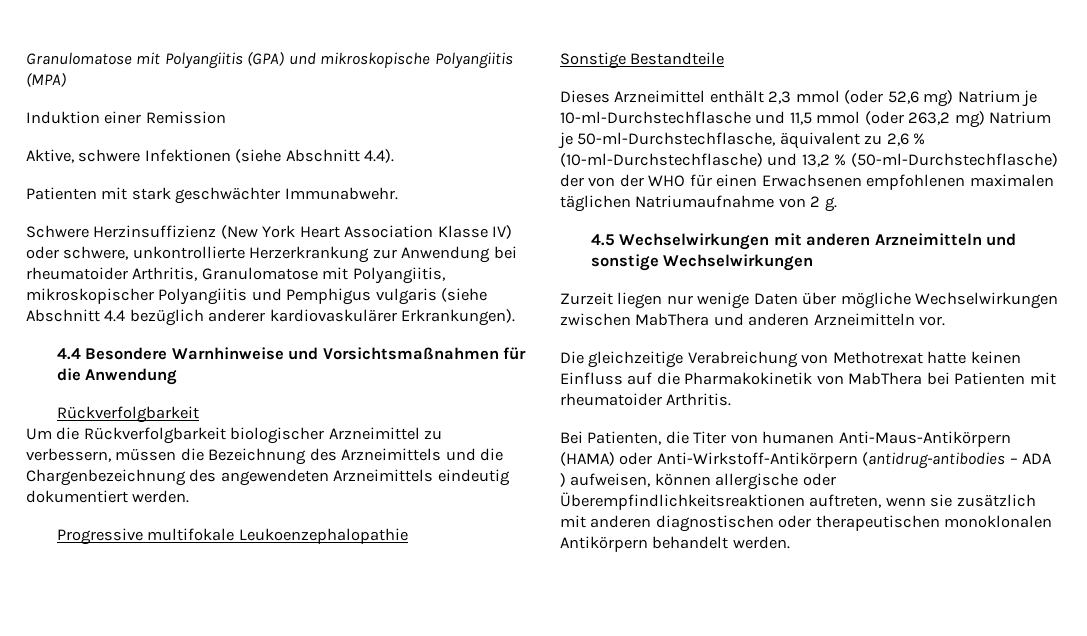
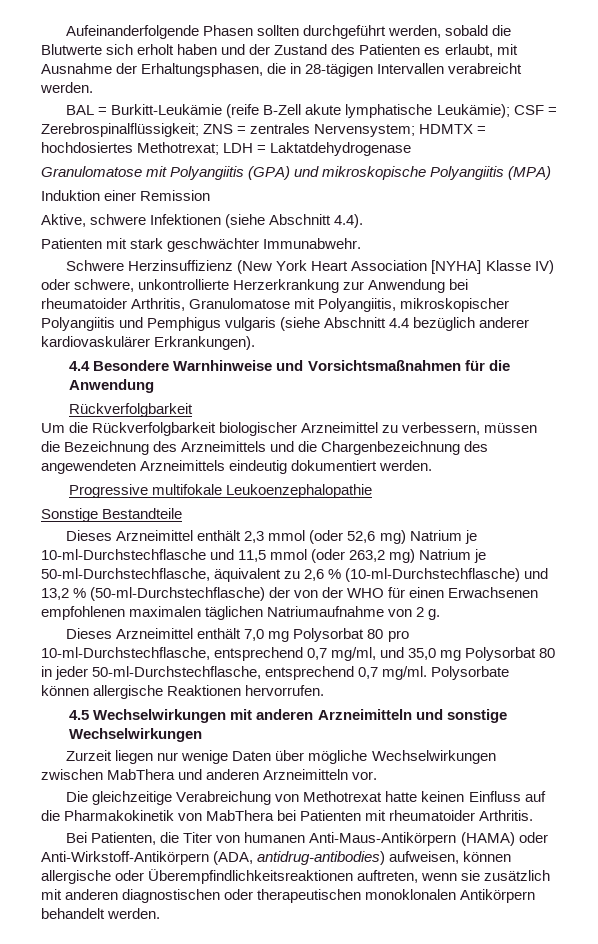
(26, 58) none -> [66,25,512,39] [41,44,518,57] [41,63,523,77] [40,82,93,93] [66,104,557,118] [41,123,487,137] [41,142,412,156] Aufeinanderfolgende Phasen sollten durchgeführt werden, sobald die Blutwerte sich erholt haben und der Zustand des Patienten es erlaubt, mit Ausnahme der Erhaltungsphasen, die in 28-tägigen Intervallen verabreicht werden. // BAL = Burkitt-Leukämie (reife B-Zell akute lymphatische Leukämie); CSF = Zerebrospinalflüssigkeit; ZNS = zentrales Nervensystem; HDMTX = hochdosiertes Methotrexat; LDH = Laktatdehydrogenase //
(434, 231) none -> [431,260,482,274] [NYHA]
(837, 204) none -> [66,628,409,642] [41,647,556,661] [41,666,510,680] [41,685,325,699] // Dieses Arzneimittel enthält 7,0 mg Polysorbat 80 pro 10-ml-Durchstechflasche, entsprechend 0,7 mg/ml, und 35,0 mg Polysorbat 80 in jeder 50-ml-Durchstechflasche, entsprechend 0,7 mg/ml. Polysorbate können allergische Reaktionen hervorrufen.
[862,452,1053,469] [560,473,566,487] (antidrug-antibodies – ADA ) -> [213,851,386,865] (ADA, antidrug-antibodies)

